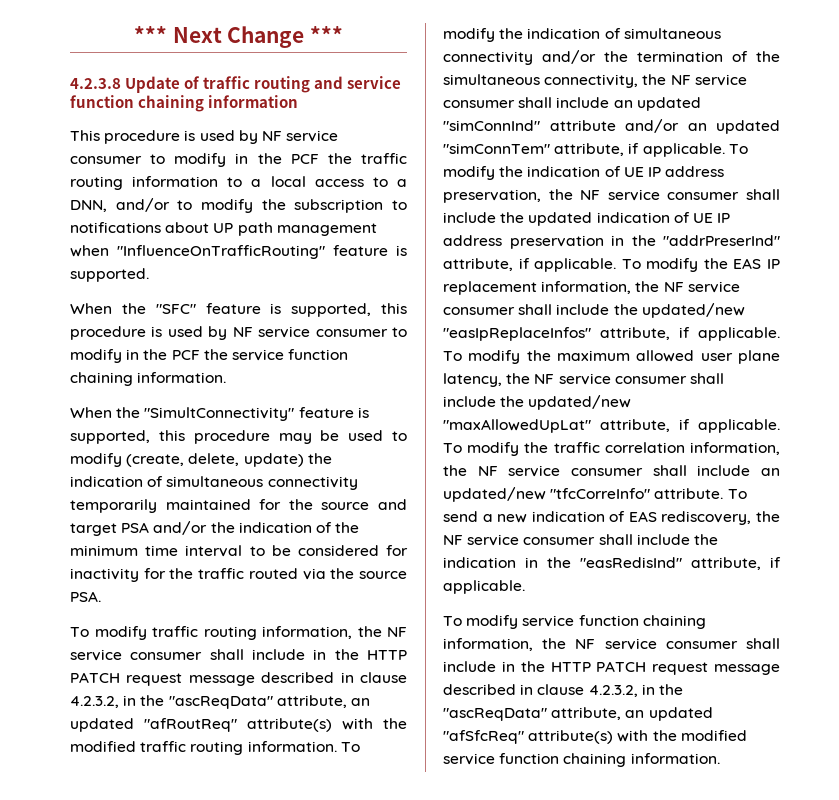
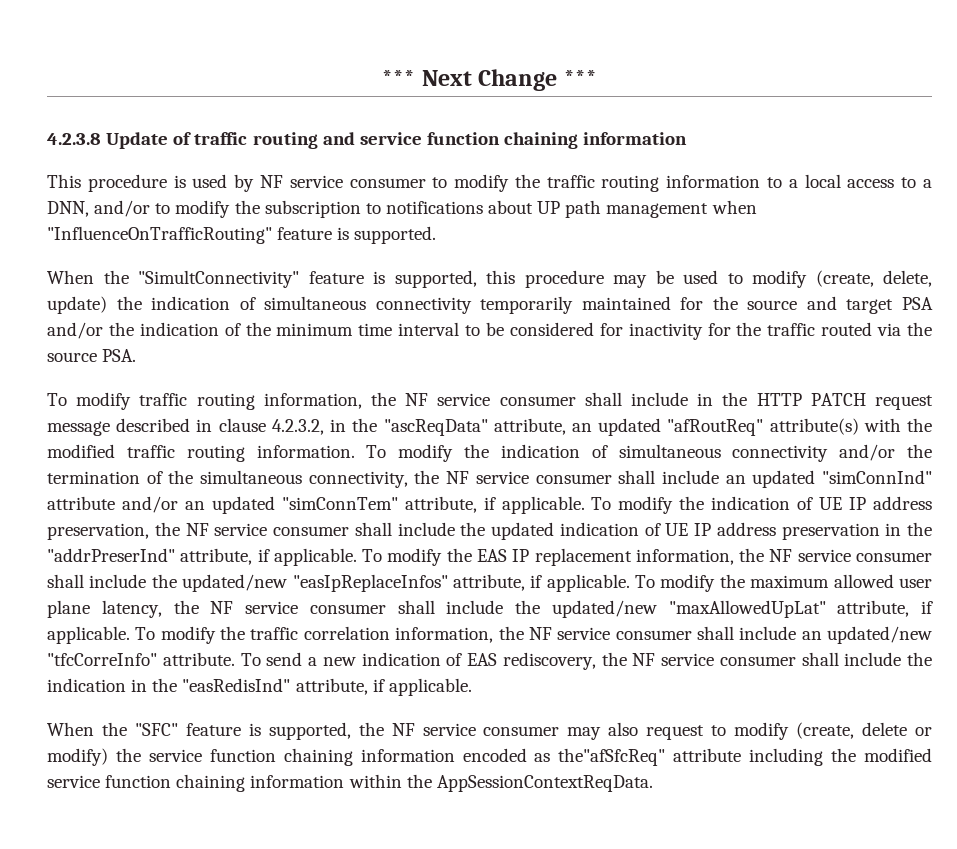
[235,153,319,164] in the PCF -> (510, 183) none
[70,303,407,317] [70,326,407,340] [70,349,349,363] [70,372,227,386] // When the "SFC" feature is supported, this procedure is used by NF service consumer to modify in the PCF the service function chaining information. -> (437, 235) none
[443,615,706,629] [443,638,780,651] [443,661,780,675] [443,684,683,697] [443,707,713,721] [443,730,649,744] To modify service function chaining information, the NF service consumer shall include in the HTTP PATCH request message described in clause 4.2.3.2, in the "ascReqData" attribute, an updated "afSfcReq" attribute(s) with -> [47,722,933,740] [47,748,824,766] When the "SFC" feature is supported, the NF service consumer may also request to modify (create, delete or modify) the service function chaining information encoded as the"afSfcReq" attribute including
[630,753,720,764] information. -> [250,774,653,792] information within the AppSessionContextReqData.

